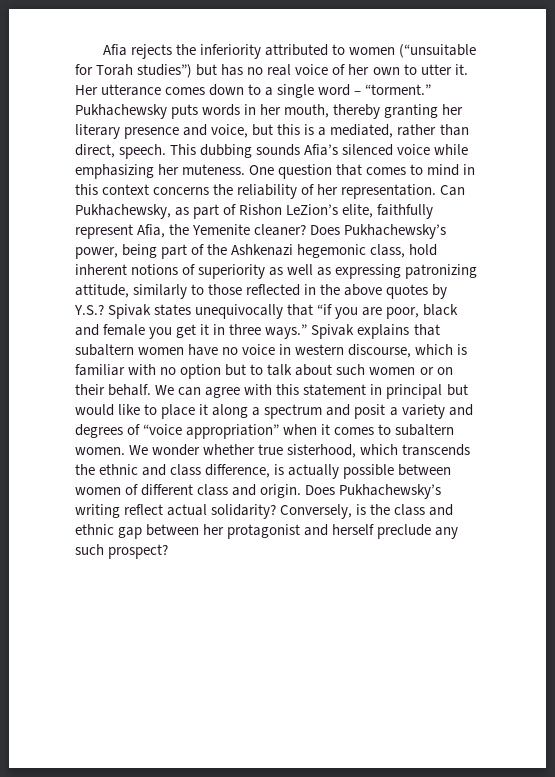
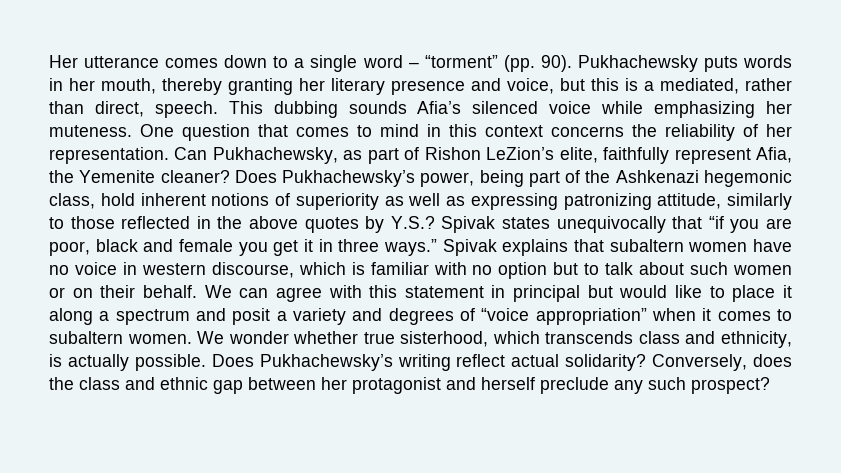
[102,44,477,59] [75,64,468,78] Afia rejects the inferiority attributed to women (“unsuitable for Torah studies”) but has no real voice of her own to utter it. -> (49, 61) none
[365,84,432,95] “torment.” -> [424,55,572,72] “torment” (pp. 90).
[75,464,452,479] [75,484,302,498] the ethnic and class difference, is actually possible between women of different class and origin. -> [638,331,792,348] [49,354,206,371] class and ethnicity, is actually possible.
[356,504,367,515] is -> [752,354,792,367] does

